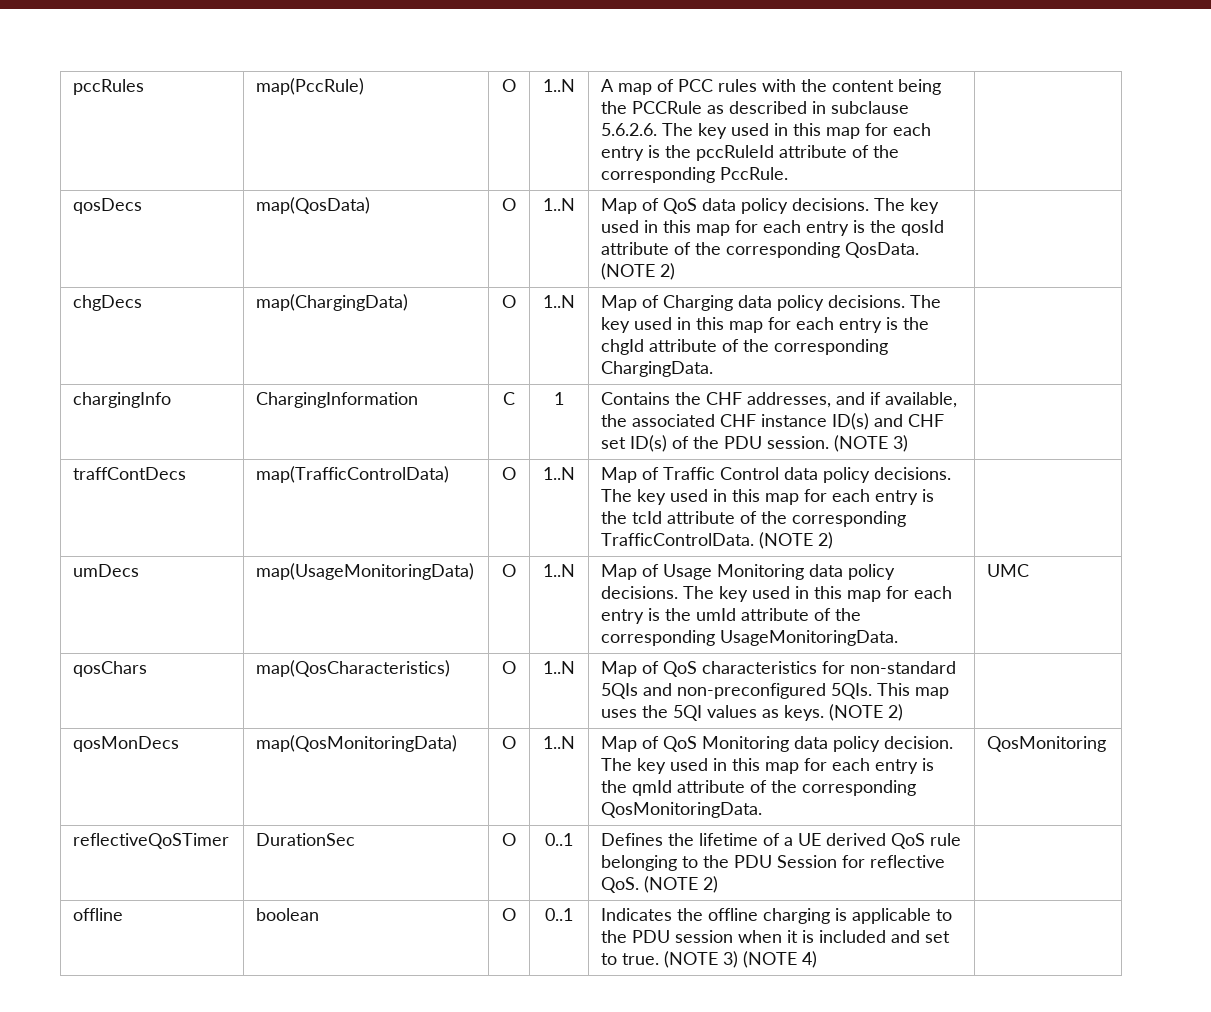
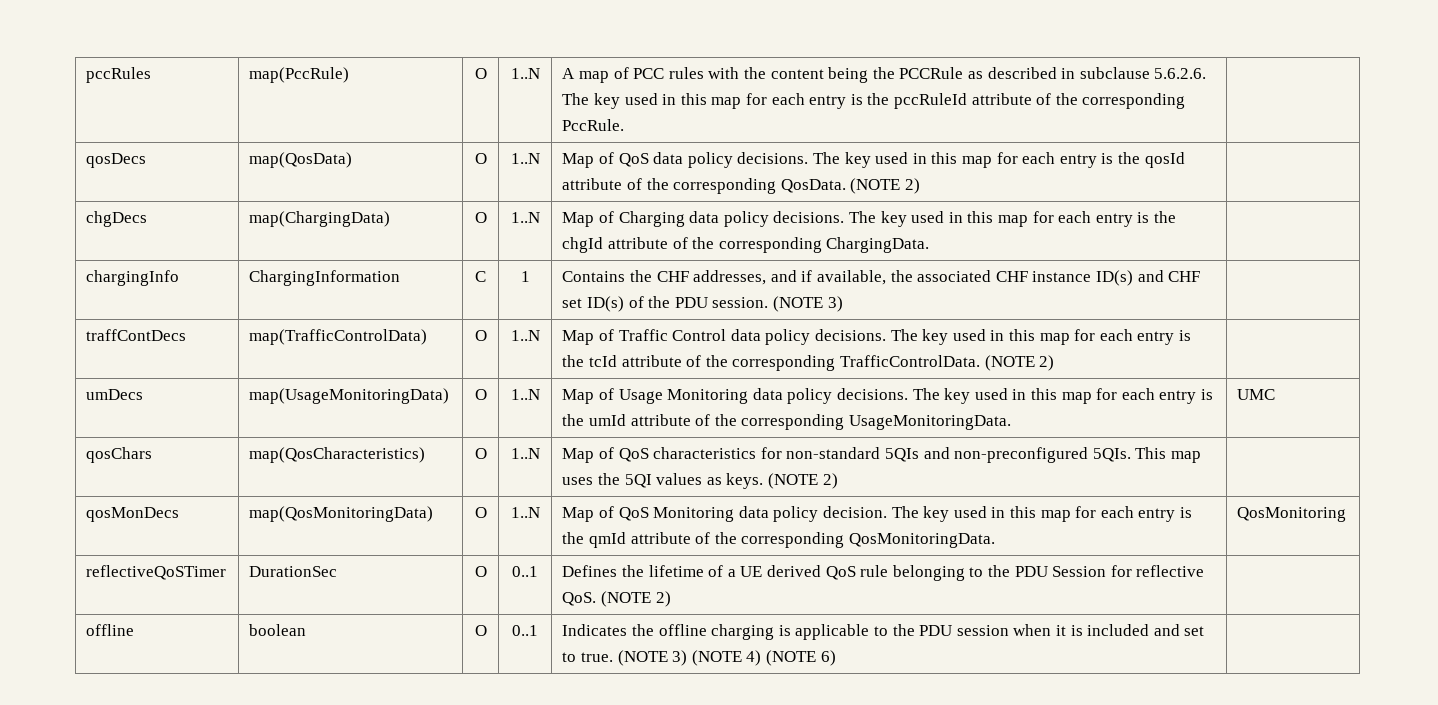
(818, 959) none -> [766,650,836,666] (NOTE 6)

